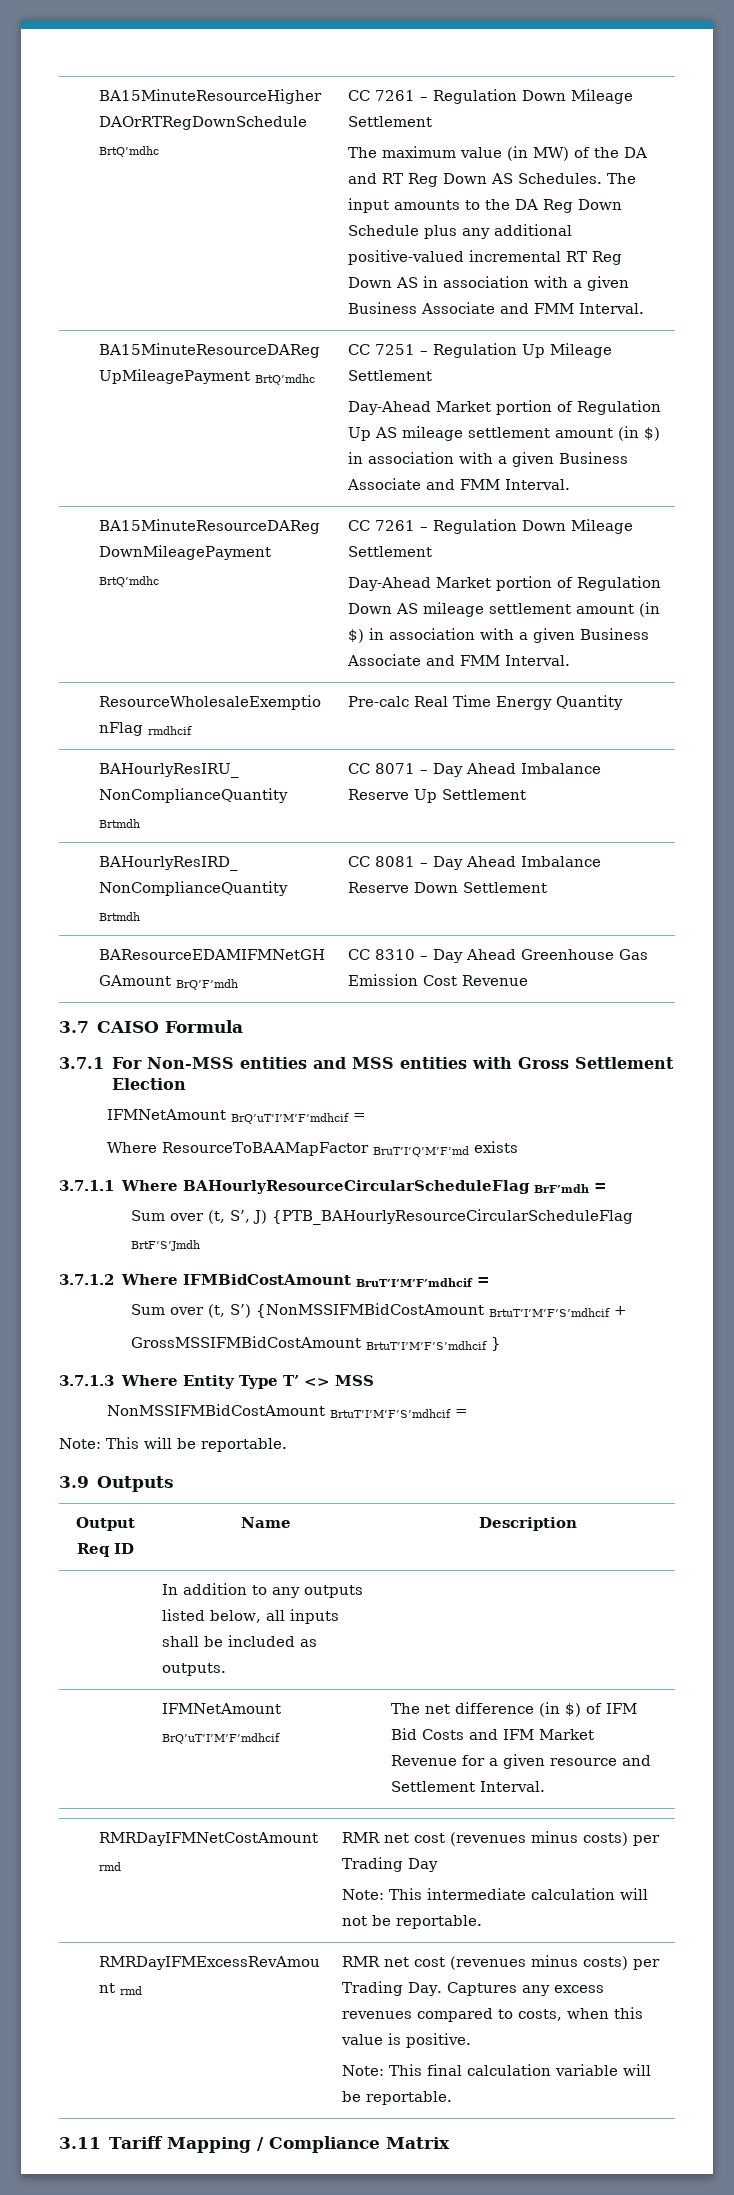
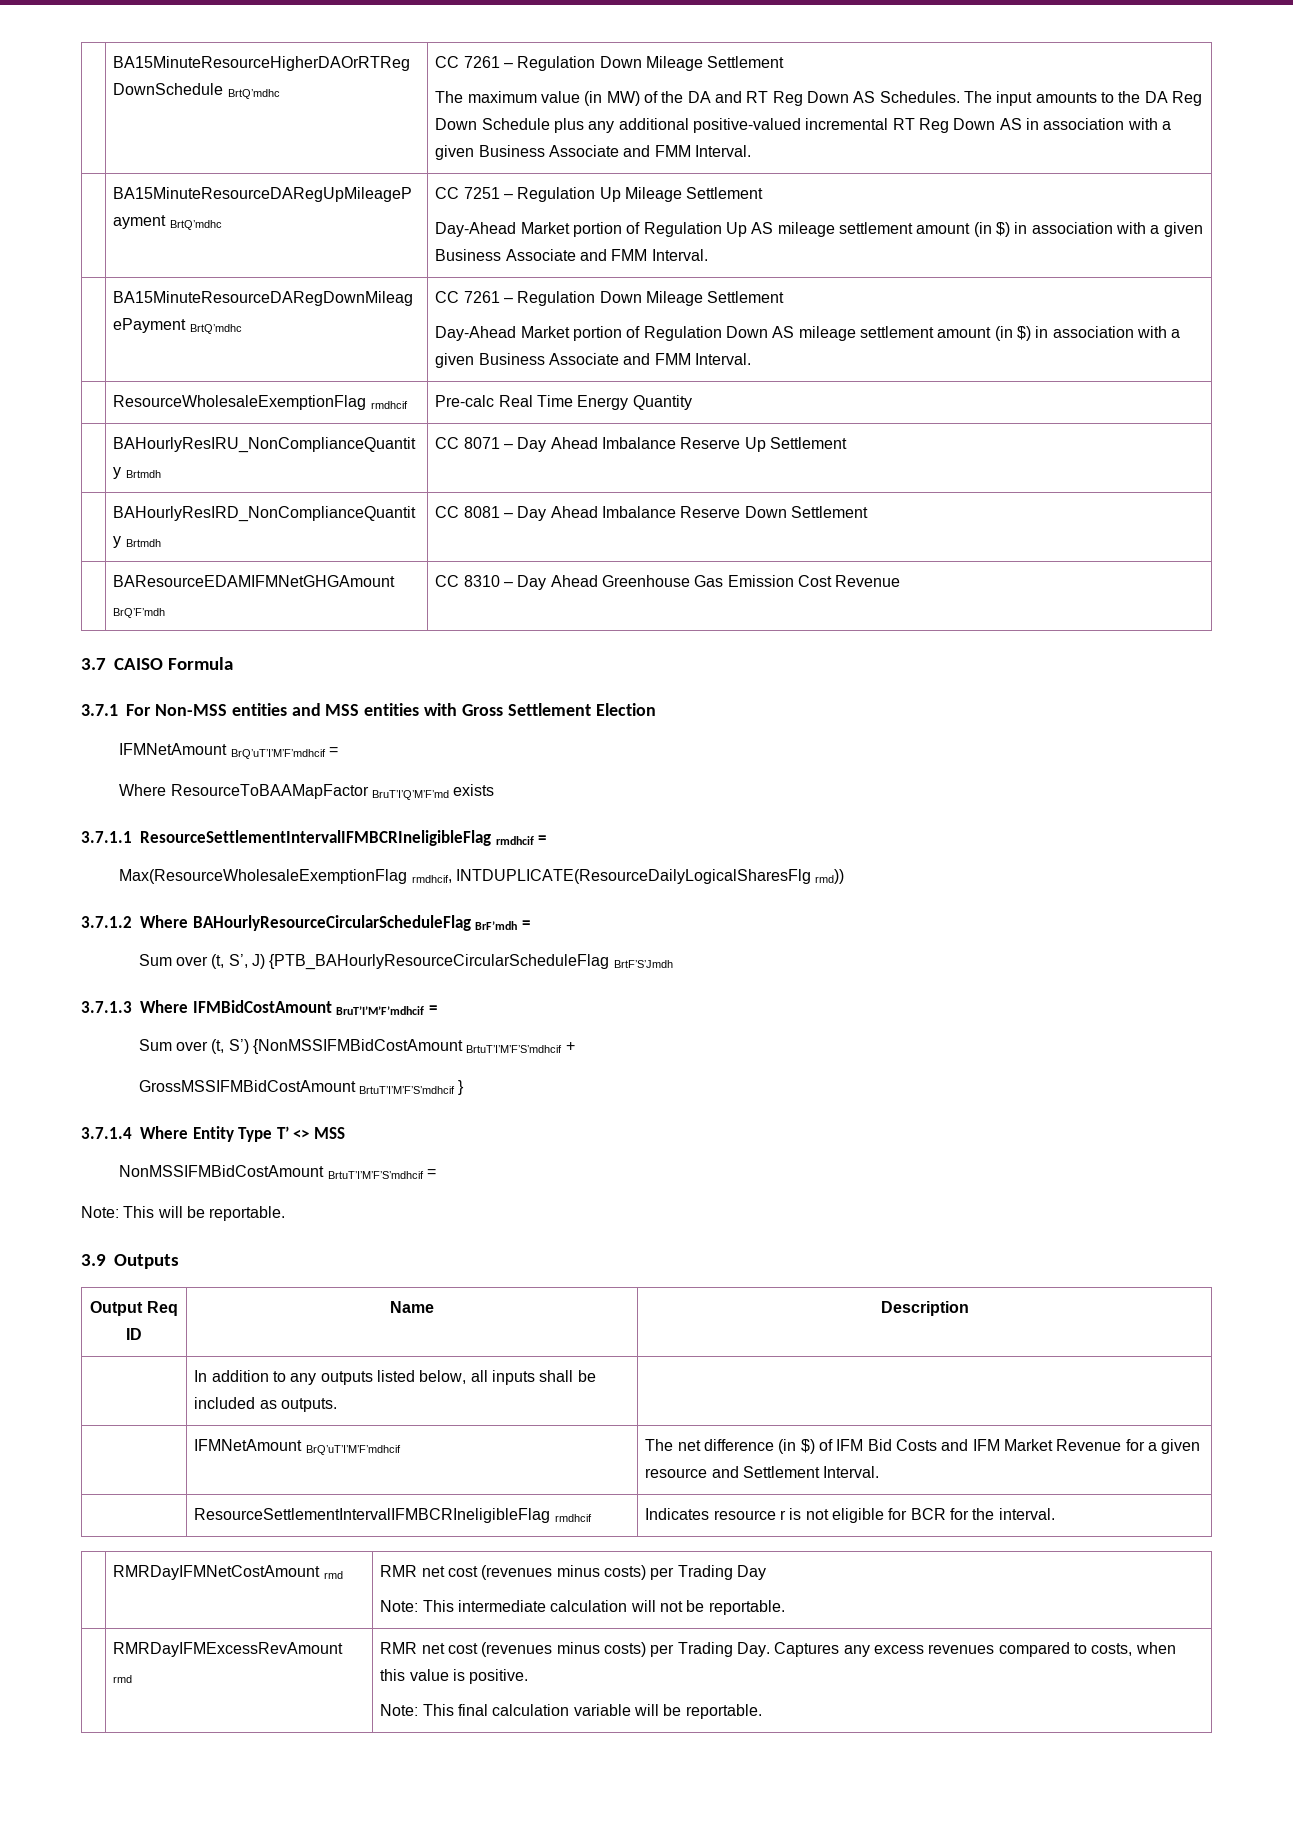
(114, 1185) none -> [140,830,547,846] [119,869,845,884] [81,916,132,928] ResourceSettlementIntervalIFMBCRIneligibleFlag rmdhcif = // Max(ResourceWholesaleExemptionFlag rmdhcif, INTDUPLICATE(ResourceDailyLogicalSharesFlg rmd)) // 3.7.1.2
[59,1274,114,1285] 3.7.1.2 -> [81,1001,132,1013] 3.7.1.3
[59,1375,114,1386] 3.7.1.3 -> [81,1127,132,1139] 3.7.1.4
(545, 1786) none -> [194,1508,592,1523] [645,1508,1055,1523] // | ResourceSettlementIntervalIFMBCRIneligibleFlag rmdhcif | Indicates resource r is not eligible for BCR for the interval.
[59,2136,451,2153] // 3.11 Tariff Mapping / Compliance Matrix -> (762, 1711) none

